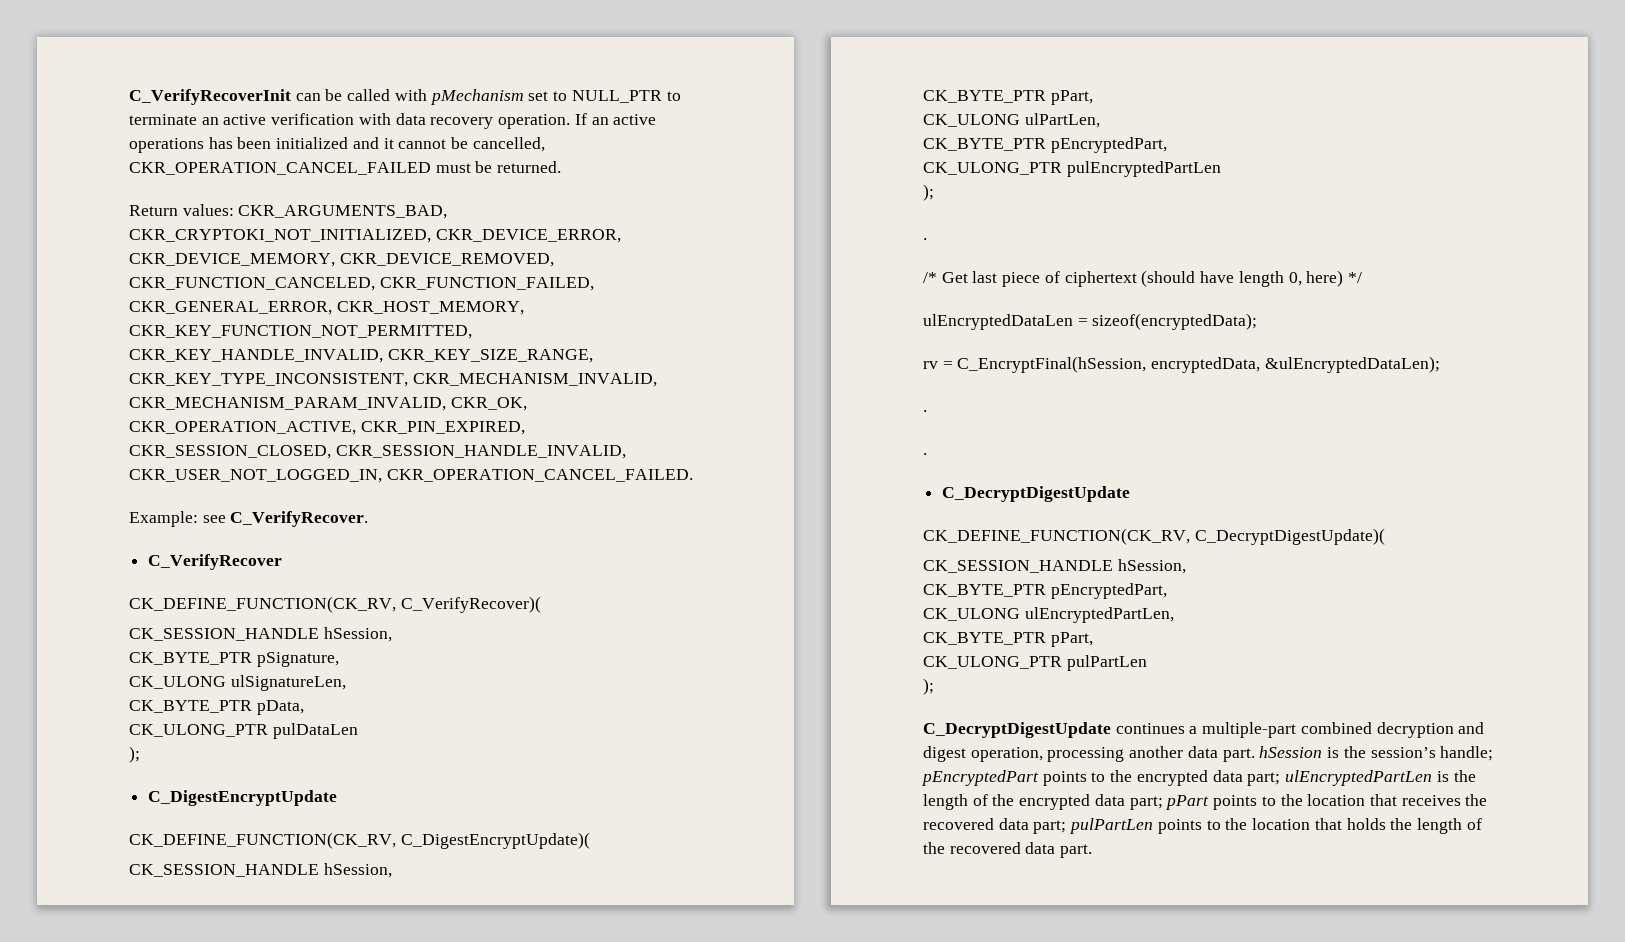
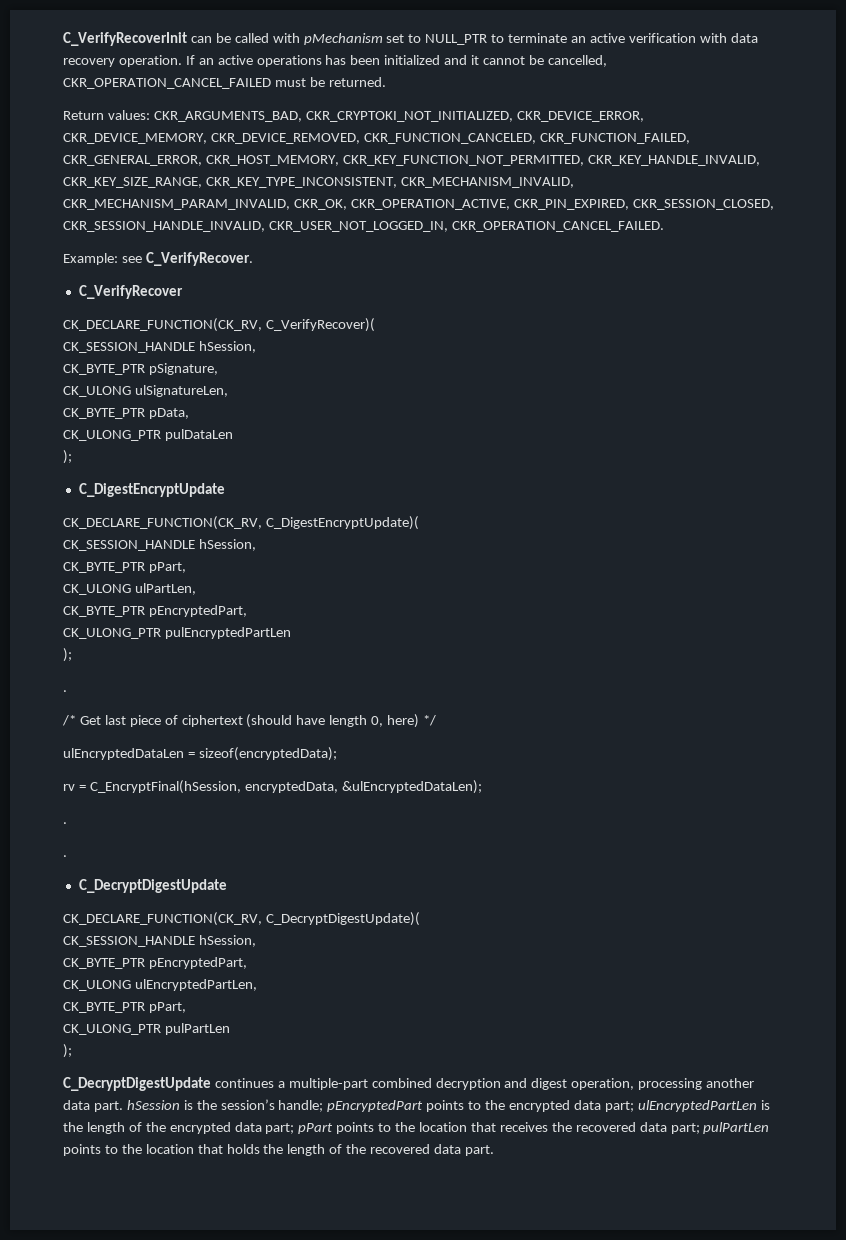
[129,596,396,613] CK_DEFINE_FUNCTION(CK_RV, -> [63,318,262,332] CK_DECLARE_FUNCTION(CK_RV,
[129,832,396,849] CK_DEFINE_FUNCTION(CK_RV, -> [63,516,262,530] CK_DECLARE_FUNCTION(CK_RV,
[923,528,1190,545] CK_DEFINE_FUNCTION(CK_RV, -> [63,912,262,926] CK_DECLARE_FUNCTION(CK_RV,

